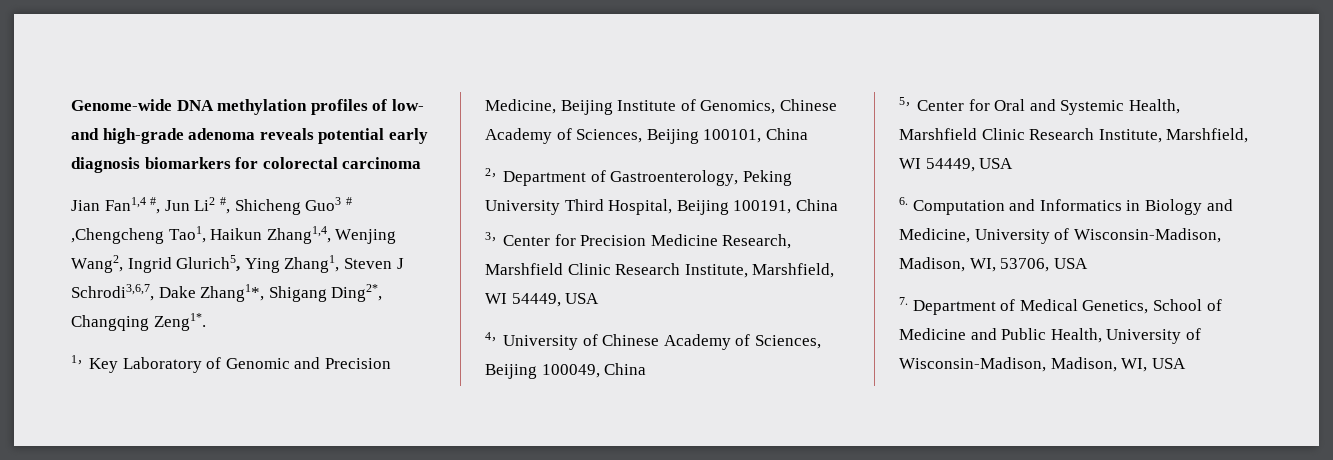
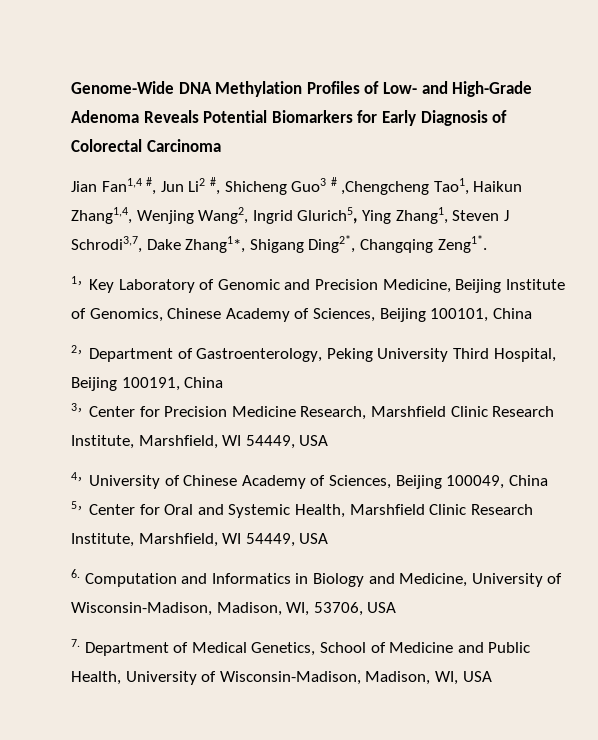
[71,99,424,115] [71,128,428,144] [71,157,422,173] Genome-wide DNA methylation profiles of low- and high-grade adenoma reveals potential early diagnosis biomarkers for colorectal carcinoma -> [71,81,533,97] [71,110,508,126] [71,139,221,152] Genome-Wide DNA Methylation Profiles of Low- and High-Grade Adenoma Reveals Potential Biomarkers for Early Diagnosis of Colorectal Carcinoma
[71,284,154,301] Schrodi3,6,7, -> [71,236,142,253] Schrodi3,7,

